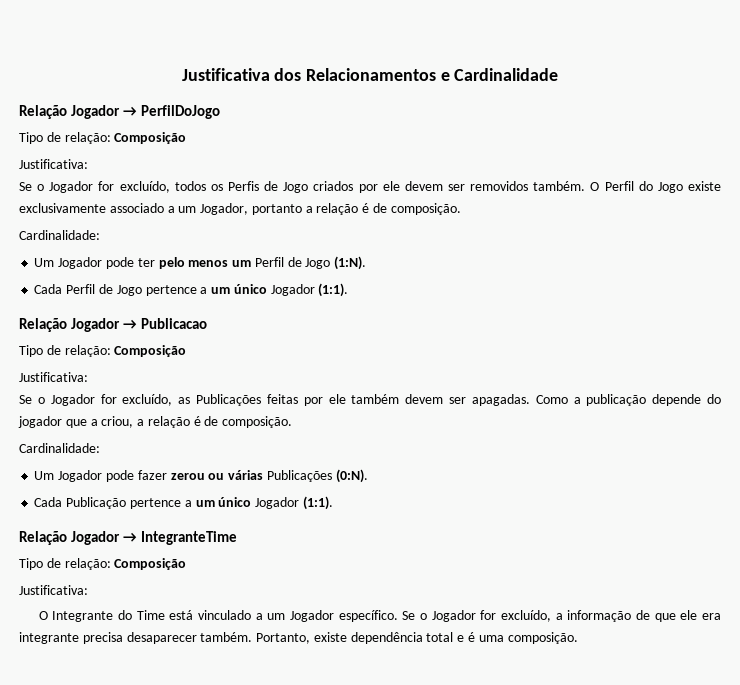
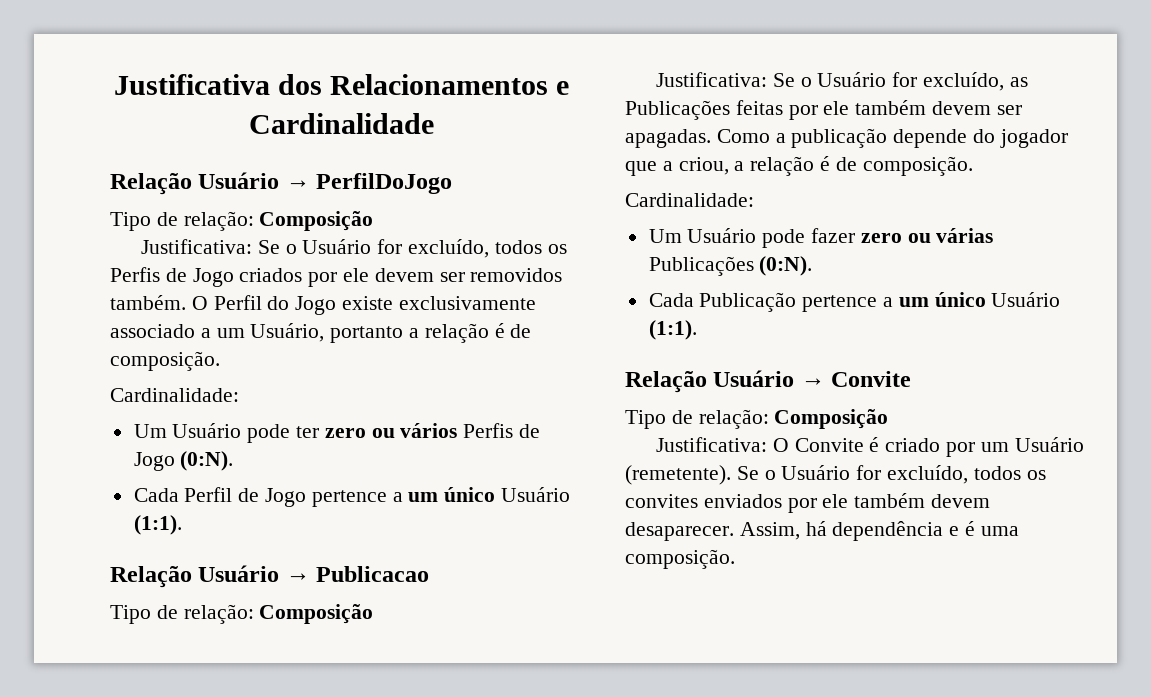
[71,105,121,119] Jogador -> [198,172,280,189] Usuário
[19,181,94,193] // Se o Jogador -> [257,239,372,254] Se o Usuário
[200,203,249,215] Jogador, -> [250,323,325,342] Usuário,
[58,257,103,269] Jogador -> [172,423,242,438] Usuário
[158,256,367,270] pelo menos um Perfil de Jogo (1:N). -> [324,423,541,438] [133,451,234,471] zero ou vários Perfis de Jogo (0:N).
[270,283,349,297] [19,318,121,332] Jogador (1:1). // Relação Jogador -> [501,487,571,502] [133,515,182,535] [110,565,280,588] Usuário (1:1). // Relação Usuário
[19,394,95,406] // Se o Jogador -> [772,72,887,87] Se o Usuário
[58,470,103,482] Jogador -> [687,228,757,243] Usuário
[170,473,205,480] zerou -> [860,233,902,243] zero
[255,496,333,510] [19,531,238,545] [19,558,187,570] [19,585,88,595] [38,610,722,622] [19,632,454,644] Jogador (1:1). // Relação Jogador → IntegranteTime // Tipo de relação: Composição // Justificativa: // O Integrante do Time está vinculado a um Jogador específico. Se o Jogador for excluído, a informação de que ele era integrante precisa desaparecer também. Portanto, existe dependência total -> [991,292,1061,307] [648,320,697,340] [625,370,912,393] [625,409,889,429] [656,437,1084,457] [625,465,1046,485] [625,493,991,513] [625,521,944,541] Usuário (1:1). // Relação Usuário → Convite // Tipo de relação: Composição // Justificativa: O Convite é criado por um Usuário (remetente). Se o Usuário for excluído, todos os convites enviados por ele também devem desaparecer. Assim, há dependência

